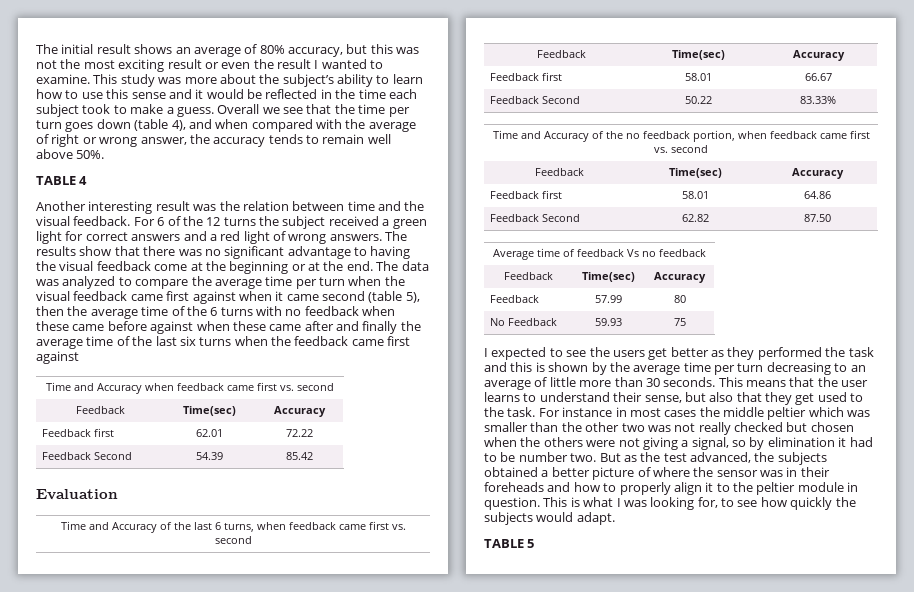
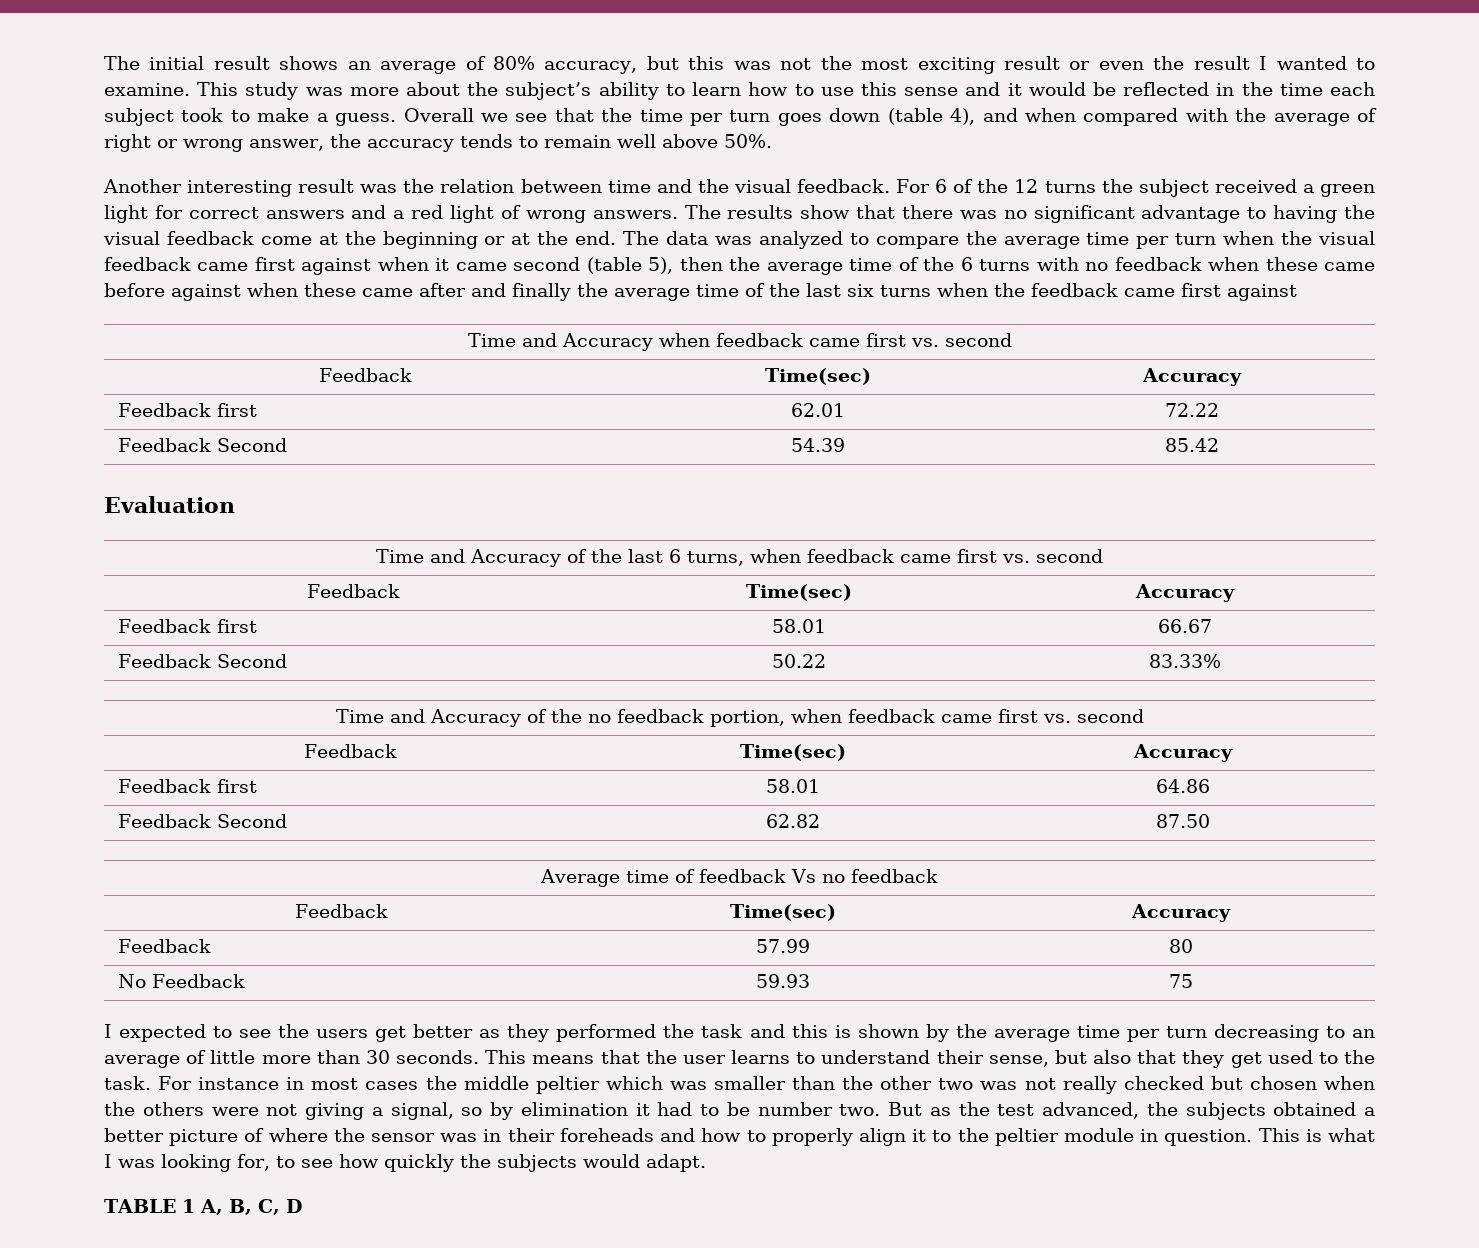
[36,176,88,185] // TABLE 4 -> (772, 141) none
[527,539,535,548] 5 -> [181,1199,302,1215] 1 A, B, C, D

